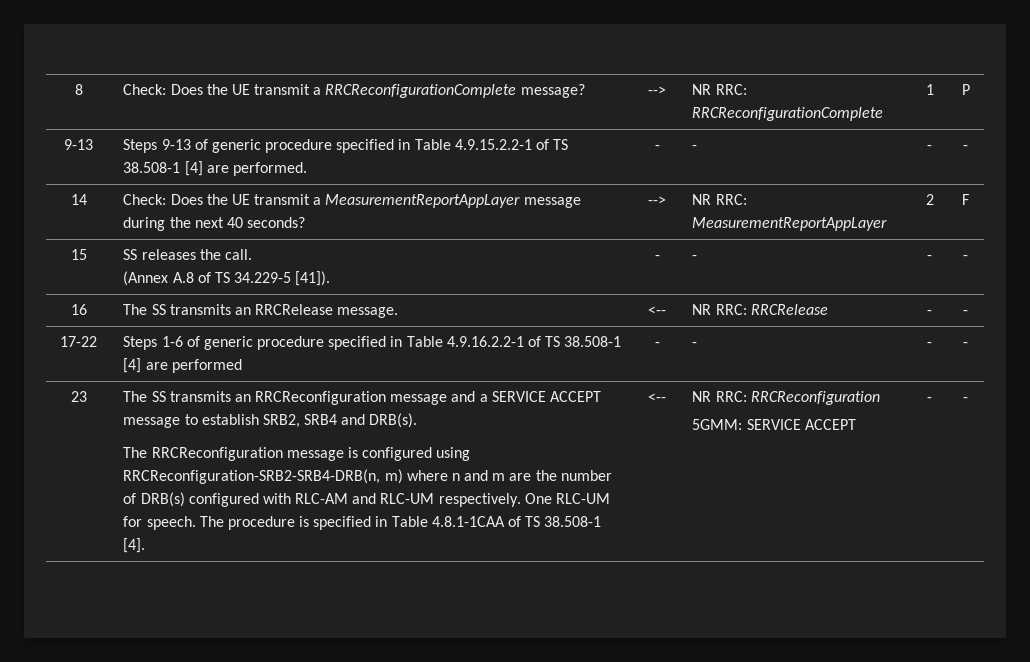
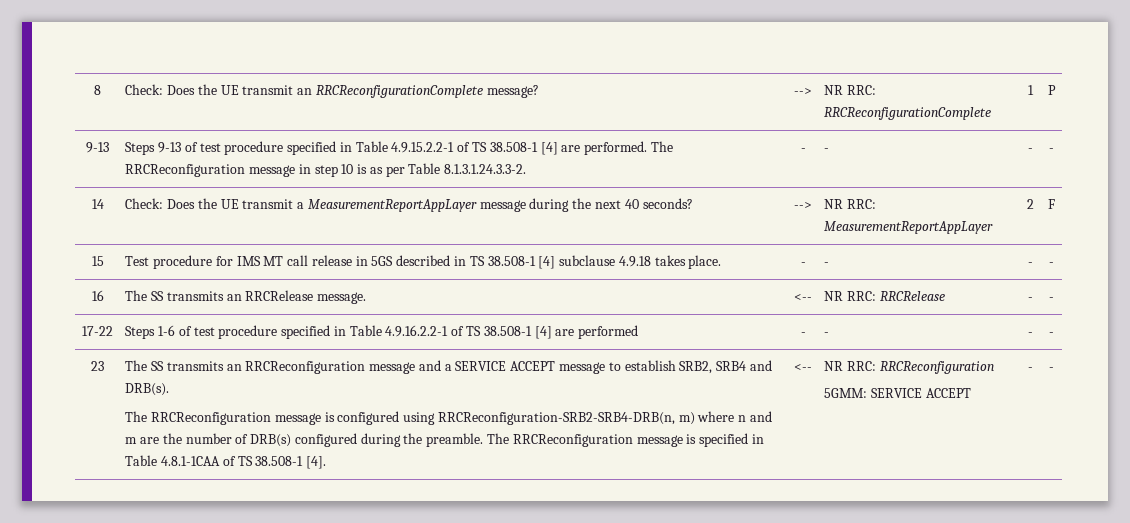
[313,87,322,95] a -> [297,88,313,95] an
[211,139,261,153] generic -> [199,143,221,152] test
(307, 169) none -> [650,141,673,152] [125,163,527,177] The RRCReconfiguration message in step 10 is as per Table 8.1.3.1.24.3.3-2.
[123,249,252,260] [123,271,331,286] SS releases the call. // (Annex A.8 of TS 34.229-5 [41]). -> [125,255,722,269] Test procedure for IMS MT call release in 5GS described in TS 38.508-1 [4] subclause 4.9.18 takes place.
[203,336,253,350] generic -> [193,327,215,336] test
[262,493,611,507] [123,516,295,530] with RLC-AM and RLC-UM respectively. One RLC-UM for speech. The procedure -> [360,433,683,447] during the preamble. The RRCReconfiguration message

